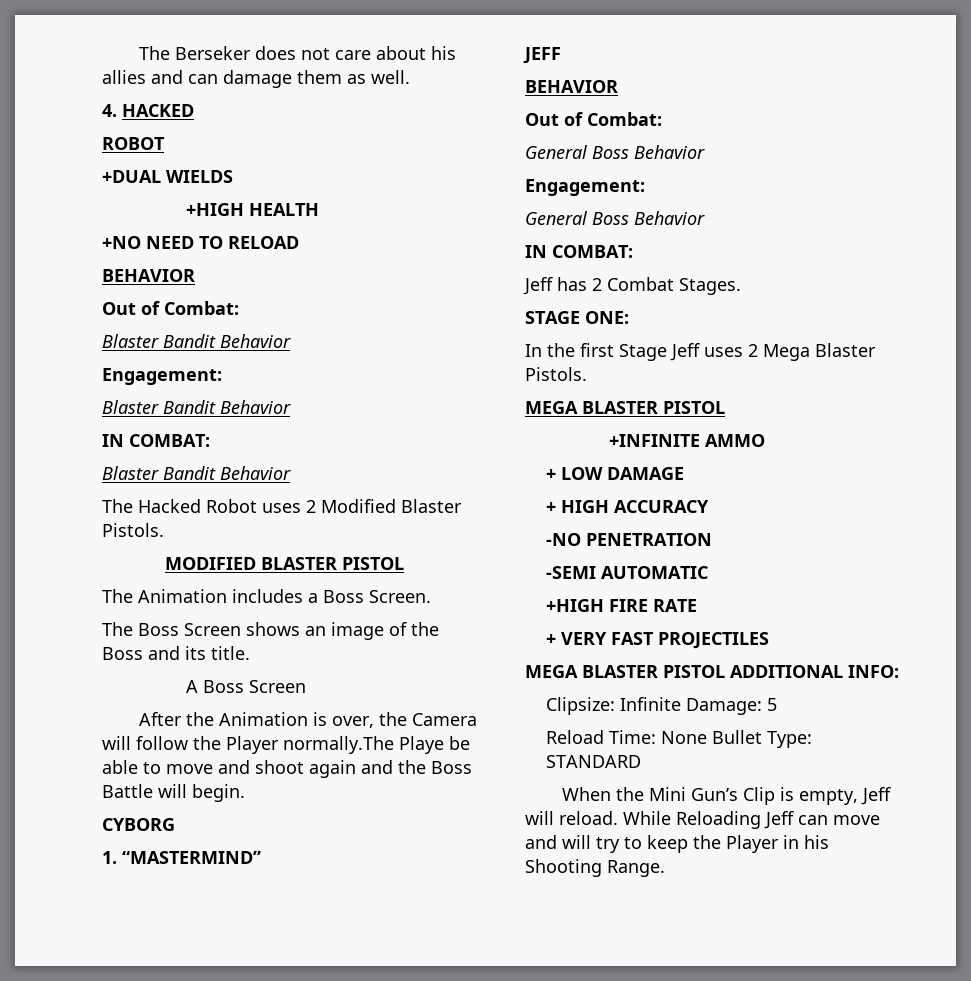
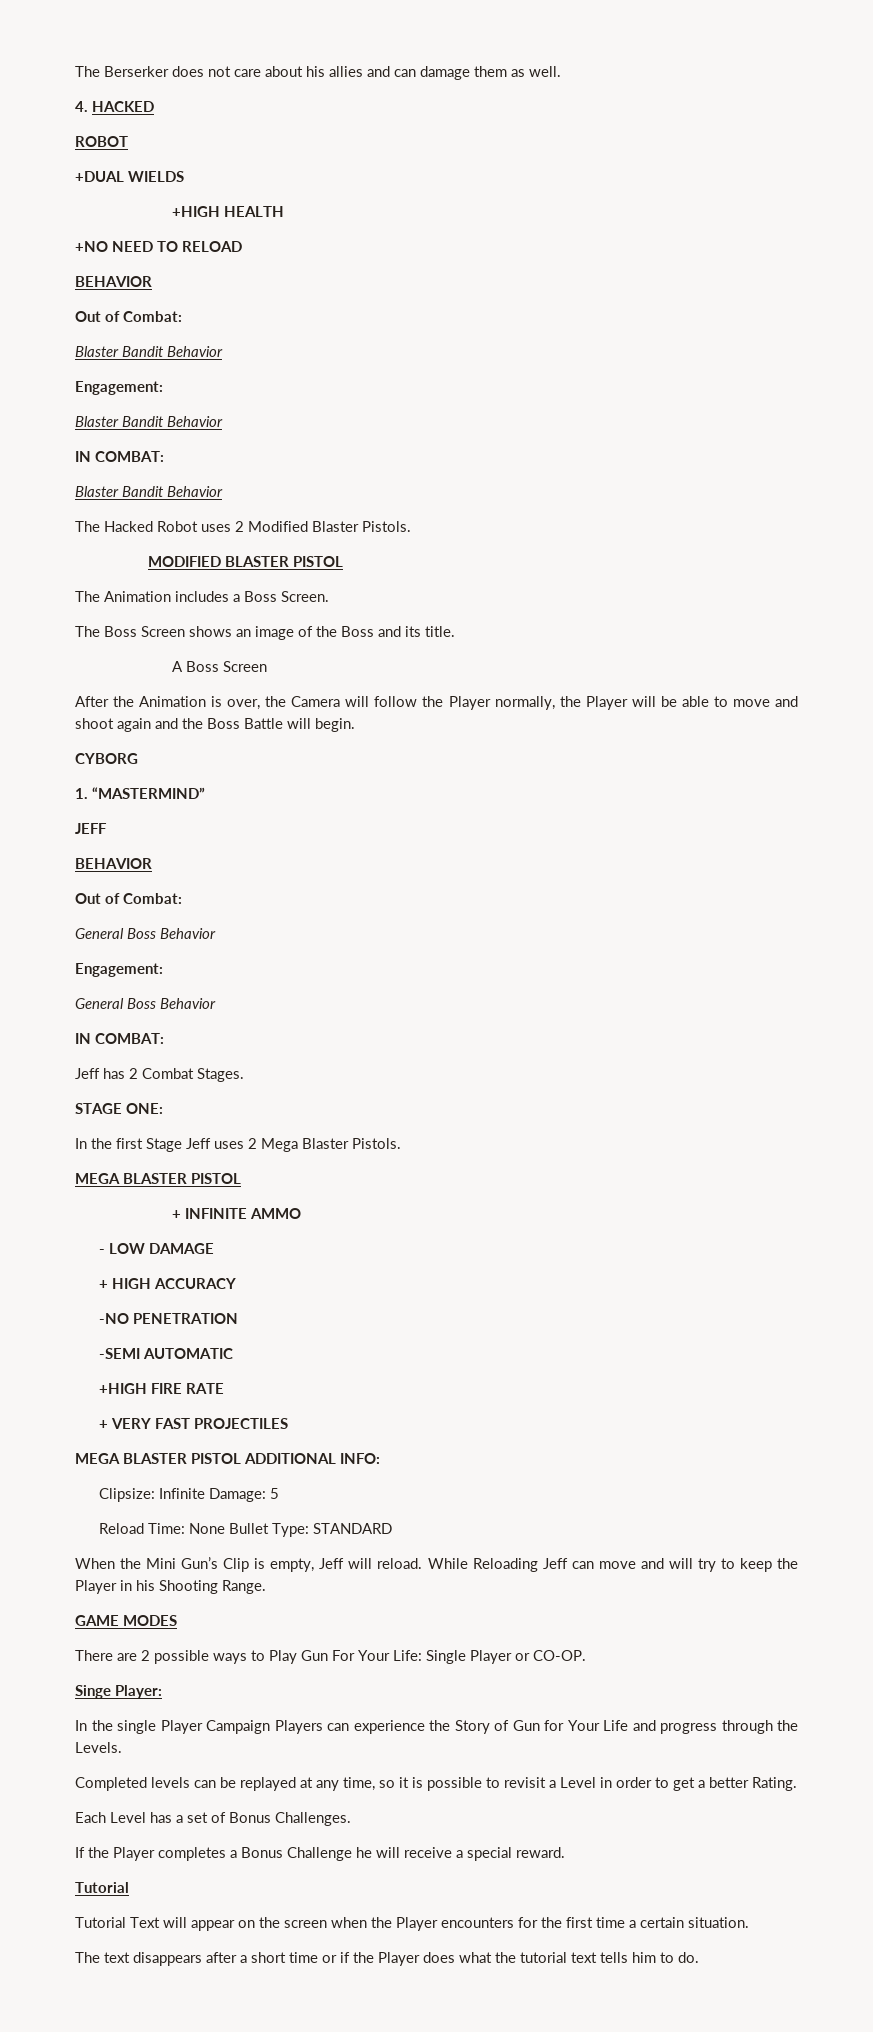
[138,46,251,60] The Berseker -> [75,66,169,77] The Berserker
[283,736,444,754] normally.The Playe -> [494,696,656,710] normally, the Player will
[609,434,701,447] +INFINITE -> [171,1208,247,1219] + INFINITE
[546,469,557,480] + -> [99,1249,106,1254] -
(665, 868) none -> [75,1615,177,1626] [75,1650,586,1664] [75,1685,162,1699] [75,1720,798,1734] [75,1742,122,1753] [75,1777,797,1791] [75,1812,351,1826] [75,1847,565,1861] [75,1882,129,1893] [75,1917,749,1931] [75,1952,699,1966] // GAME MODES // There are 2 possible ways to Play Gun For Your Life: Single Player or CO-OP. // Singe Player: // In the single Player Campaign Players can experience the Story of Gun for Your Life and progress through the Levels. // Completed levels can be replayed at any time, so it is possible to revisit a Level in order to get a better Rating. // Each Level has a set of Bonus Challenges. // If the Player completes a Bonus Challenge he will receive a special reward. // Tutorial // Tutorial Text will appear on the screen when the Player encounters for the first time a certain situation. // The text disappears after a short time or if the Player does what the tutorial text tells him to do.

